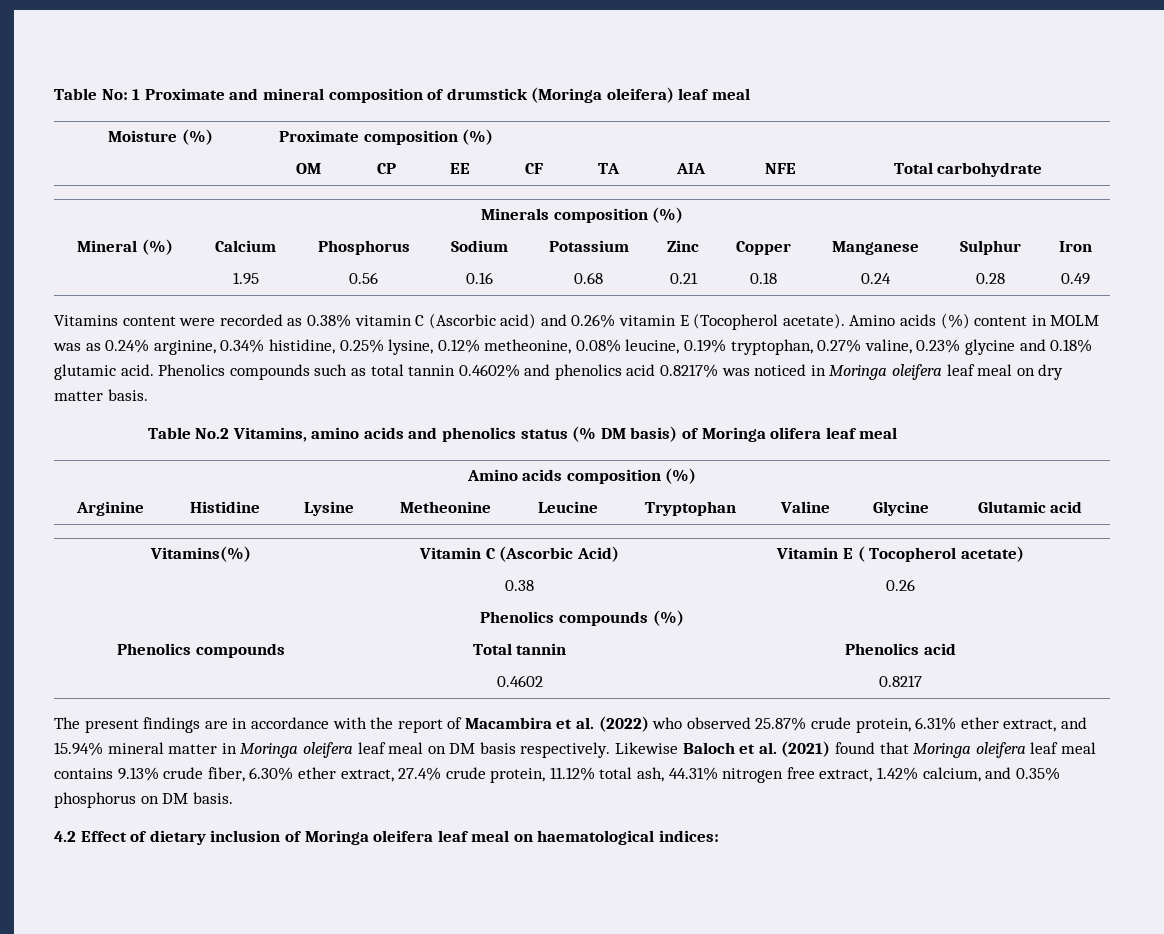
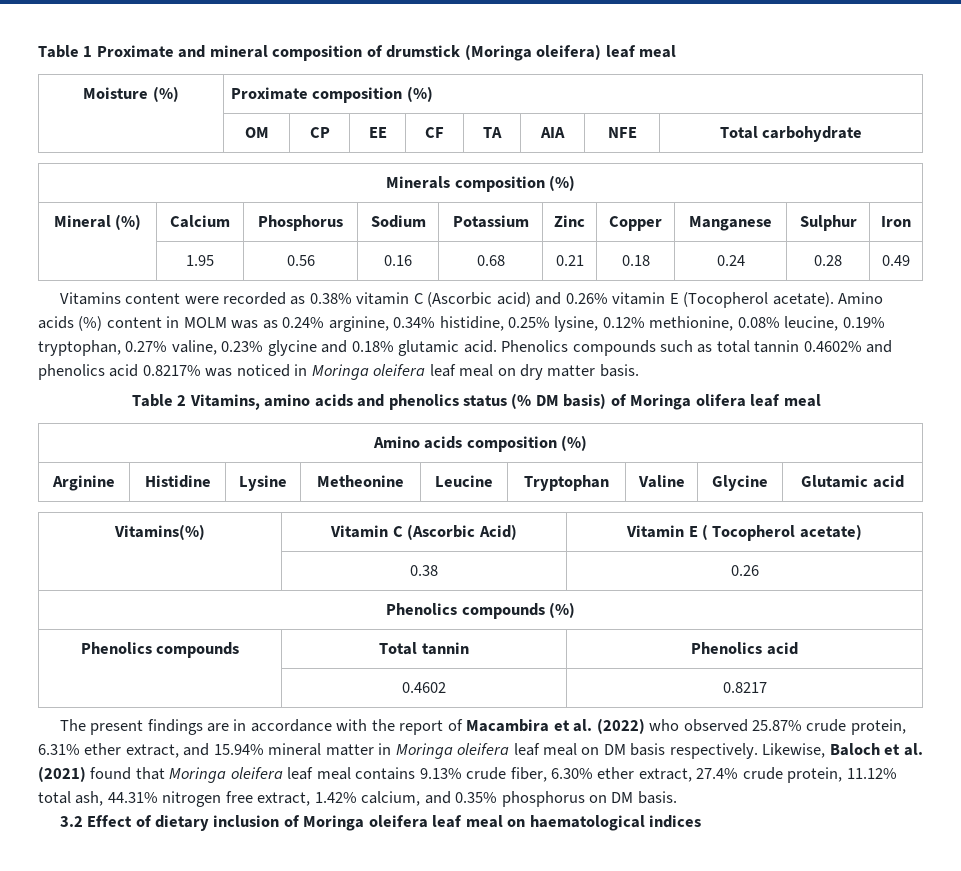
[54,88,128,100] Table No: -> [38,45,79,58] Table
[484,339,572,354] metheonine, -> [649,316,734,331] methionine,
[195,428,230,439] No.2 -> [177,395,187,406] 2
[615,742,679,754] Likewise -> [762,743,826,758] Likewise,
[54,831,76,842] 4.2 -> [59,816,83,827] 3.2
[659,830,720,842] indices: -> [649,815,702,828] indices

